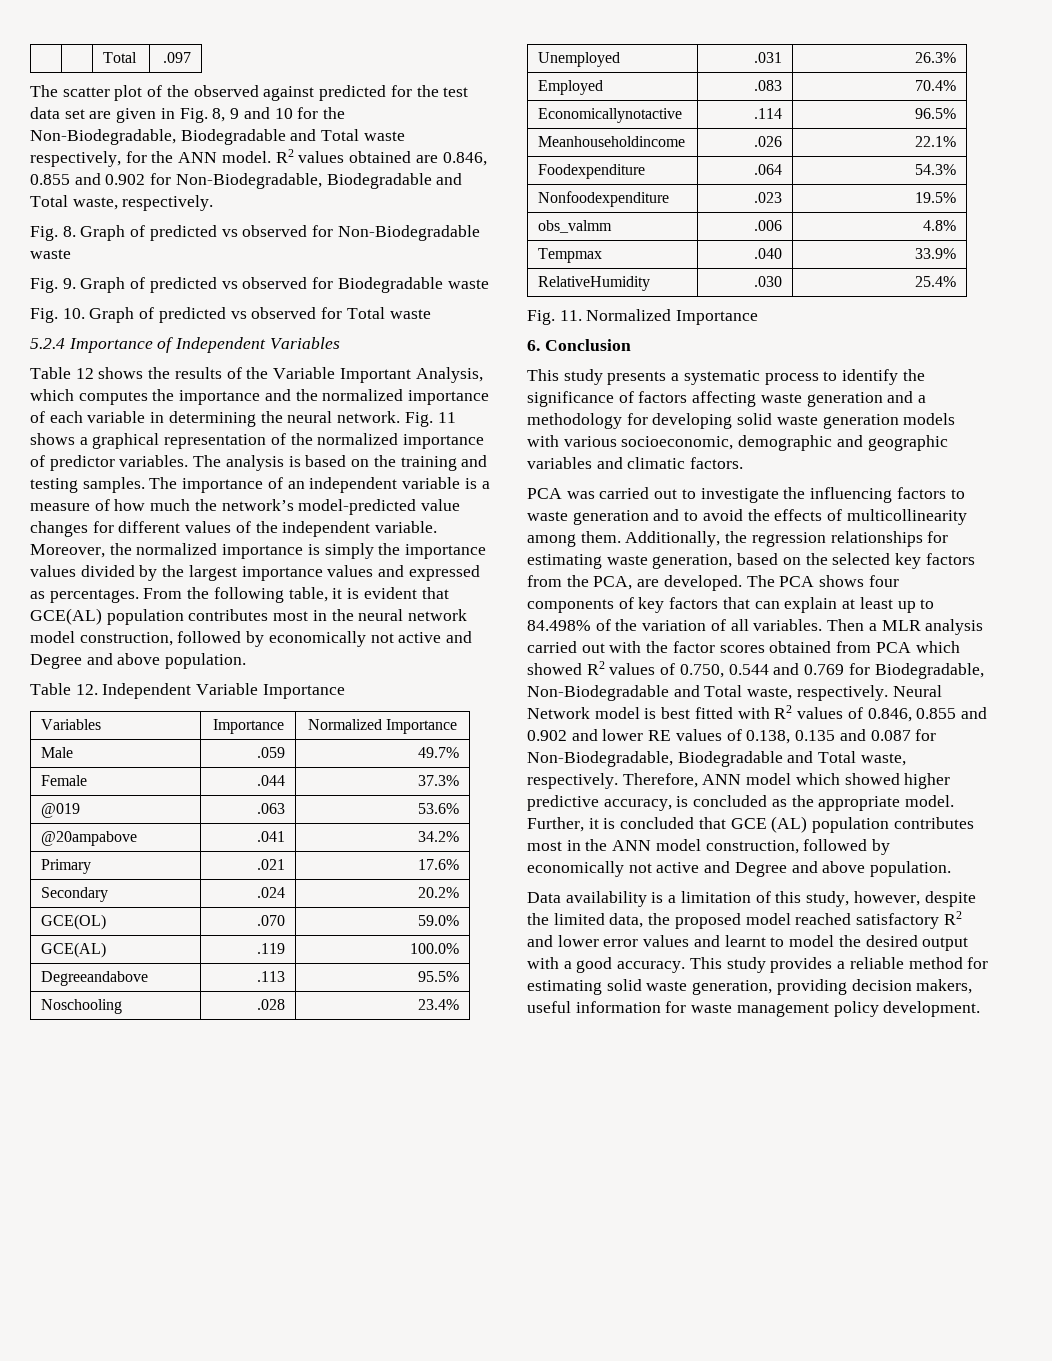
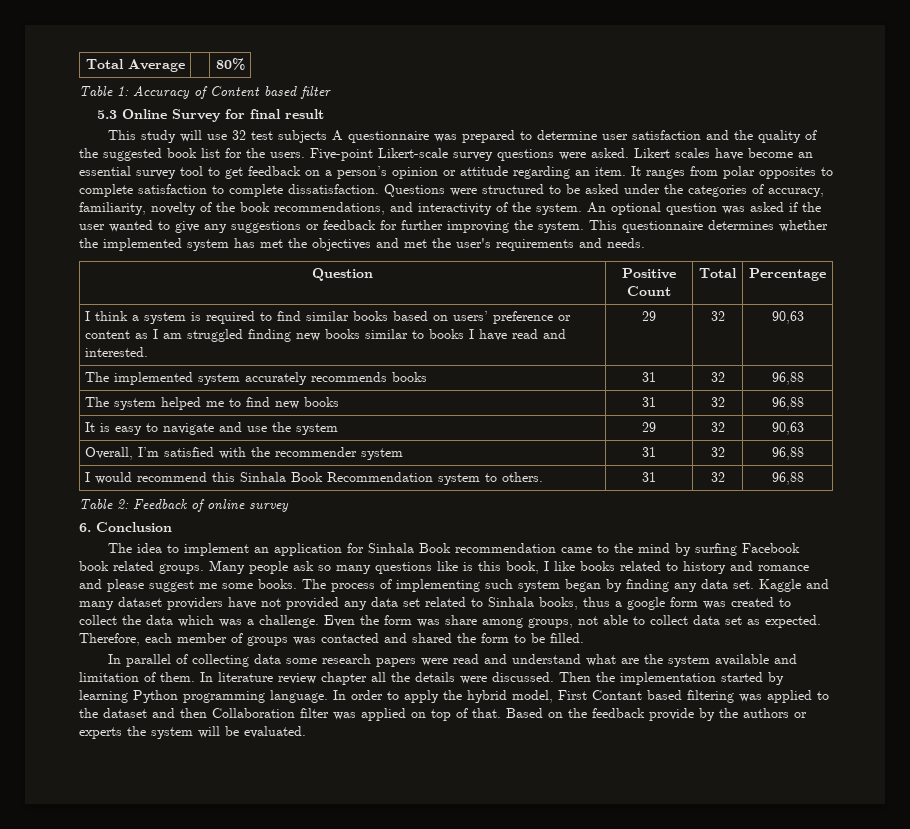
[103,52,138,63] [162,52,191,63] [30,85,469,101] [30,107,345,123] [30,129,405,145] [30,149,487,167] [30,173,463,189] [30,195,214,211] [30,225,480,241] [30,249,71,259] [30,277,489,293] [30,307,431,323] [30,337,340,353] [30,367,483,383] [30,389,490,405] [30,411,456,427] [30,433,485,449] [30,455,488,471] [30,477,490,493] [30,499,461,515] [30,521,438,537] [30,543,487,559] [30,565,480,581] [30,587,449,603] [30,608,468,625] [30,631,473,647] [30,653,247,669] [30,683,345,699] [41,719,102,730] [212,719,284,734] [307,719,458,734] [41,747,74,758] [256,747,285,758] [417,747,459,758] [41,775,88,786] [256,775,285,786] [417,775,459,786] [41,803,81,818] [256,803,285,814] [417,803,459,814] [41,831,138,846] [256,831,285,842] [417,831,459,842] [41,859,92,874] [256,859,285,870] [417,859,459,870] [41,887,109,902] [256,887,285,898] [417,887,459,898] [41,914,107,930] [256,915,285,926] [417,915,459,926] [41,942,107,958] [256,943,285,954] [409,943,459,954] [41,971,149,986] [256,971,285,982] [417,971,459,982] [41,999,123,1014] [256,999,285,1010] [417,999,459,1010] [538,52,621,67] [753,52,782,63] [914,52,956,63] [538,80,604,95] [753,80,782,91] [914,80,956,91] [538,108,683,123] [753,108,782,119] [914,108,956,119] [538,136,686,147] [753,136,782,147] [914,136,956,147] [538,164,646,179] [753,164,782,175] [914,164,956,175] [538,191,670,207] [753,192,782,203] [914,192,956,203] [538,220,613,233] [753,220,782,231] [922,220,956,231] [538,248,603,263] [753,248,782,259] [914,248,956,259] [538,276,651,291] [753,276,782,287] [914,276,956,287] [527,309,759,325] [527,339,631,351] [527,369,925,385] [527,391,927,407] [527,413,956,429] [527,435,948,451] [527,457,744,469] [527,487,965,503] [527,509,967,525] [527,531,949,547] [527,553,975,569] [527,575,899,591] [527,597,935,613] [527,619,984,635] [527,641,960,653] [527,661,984,679] [527,685,942,701] [527,705,987,722] [527,729,937,744] [527,751,906,767] [527,773,951,789] [527,795,955,811] [527,816,974,833] [527,839,891,855] [527,861,952,877] [527,891,976,907] [527,911,962,929] [527,935,969,951] [527,957,989,973] [527,979,973,995] [527,1001,981,1017] | | Total | .097 // The scatter plot of the observed against predicted for the test data set are given in Fig. 8, 9 and 10 for the Non-Biodegradable, Biodegradable and Total waste respectively, for the ANN model. R2 values obtained are 0.846, 0.855 and 0.902 for Non-Biodegradable, Biodegradable and Total waste, respectively. // Fig. 8. Graph of predicted vs observed for Non-Biodegradable waste // Fig. 9. Graph of predicted vs observed for Biodegradable waste // Fig. 10. Graph of predicted vs observed for Total waste // 5.2.4 Importance of Independent Variables // Table 12 shows the results of the Variable Important Analysis, which computes the importance and the normalized importance of each variable in determining the neural network. Fig. 11 shows a graphical representation of the normalized importance of predictor variables. The analysis is based on the training and testing samples. The importance of an independent variable is a measure of how much the network’s model-predicted value changes for different values of the independent variable. Moreover, the normalized importance is simply the importance values divided by the largest importance values and expressed as percentages. From the following table, it is evident that GCE(AL) population contributes most in the neural network model construction, followed by economically not active and Degree and above population. // Table 12. Independent Variable Importance // Variables | Importance | Normalized Importance // Male | .059 | 49.7% // Female | .044 | 37.3% // @019 | .063 | 53.6% // @20ampabove | .041 | 34.2% // Primary | .021 | 17.6% // Secondary | .024 | 20.2% // GCE(OL) | .070 | 59.0% // GCE(AL) | .119 | 100.0% // Degreeandabove | .113 | 95.5% // Noschooling | .028 | 23.4% // Unemployed | .031 | 26.3% // Employed | .083 | 70.4% // Economicallynotactive | .114 | 96.5% // Meanhouseholdincome | .026 | 22.1% // Foodexpenditure | .064 | 54.3% // Nonfoodexpenditure | .023 | 19.5% // obs_valmm | .006 | 4.8% // Tempmax | .040 | 33.9% // RelativeHumidity | .030 | 25.4% // Fig. 11. Normalized Importance // 6. Conclusion // This study presents a systematic process to identify the significance of factors affecting waste generation and a methodology for developing solid waste generation models with various socioeconomic, demographic and geographic variables and climatic factors. // PCA was carried out to investigate the influencing factors to waste generation and to avoid the effects of multicollinearity among them. Additionally, the regression relationships for estimating waste generation, based on the selected key factors from the PCA, are developed. The PCA shows four components of key factors that can explain at least up to 84.498% of the variation of all variables. Then a MLR analysis carried out with the factor scores obtained from PCA which showed R2 values of 0.750, 0.544 and 0.769 for Biodegradable, Non-Biodegradable and Total waste, respectively. Neural Network model is best fitted with R2 values of 0.846, 0.855 and 0.902 and lower RE values of 0.138, 0.135 and 0.087 for Non-Biodegradable, Biodegradable and Total waste, respectively. Therefore, ANN model which showed higher predictive accuracy, is concluded as the appropriate model. Further, it is concluded that GCE (AL) population contributes most in the ANN model construction, followed by economically not active and Degree and above population. // Data availability is a limitation of this study, however, despite the limited data, the proposed model reached satisfactory R2 and lower error values and learnt to model the desired output with a good accuracy. This study provides a reliable method for estimating solid waste generation, providing decision makers, useful information for waste management policy development. -> [85,59,185,72] [215,58,245,70] [79,86,331,99] [97,109,325,122] [108,130,818,143] [79,148,813,161] [79,166,833,179] [79,184,824,197] [79,202,821,215] [79,220,828,233] [79,238,645,251] [312,268,373,281] [621,268,676,279] [626,286,671,296] [699,268,737,278] [748,268,826,281] [84,311,571,324] [84,329,566,342] [84,347,148,357] [641,311,656,321] [710,311,725,321] [771,311,804,324] [84,372,427,385] [641,372,656,382] [710,372,725,382] [771,372,804,385] [84,397,339,410] [641,397,656,407] [710,397,725,407] [771,397,804,410] [84,422,338,435] [641,422,656,432] [710,422,725,432] [771,422,804,435] [84,447,403,460] [641,447,656,457] [710,447,725,457] [771,447,804,460] [84,472,543,485] [641,472,656,482] [710,472,725,482] [771,472,804,485] [79,499,289,512] [79,522,172,532] [108,543,801,556] [79,560,809,574] [79,579,829,592] [79,597,791,610] [79,615,821,628] [79,633,584,646] [108,654,798,667] [79,672,784,685] [79,690,829,703] [79,708,807,721] [79,726,306,739] Total Average | | 80% // Table 1: Accuracy of Content based filter // 5.3 Online Survey for final result // This study will use 32 test subjects A questionnaire was prepared to determine user satisfaction and the quality of the suggested book list for the users. Five-point Likert-scale survey questions were asked. Likert scales have become an essential survey tool to get feedback on a person’s opinion or attitude regarding an item. It ranges from polar opposites to complete satisfaction to complete dissatisfaction. Questions were structured to be asked under the categories of accuracy, familiarity, novelty of the book recommendations, and interactivity of the system. An optional question was asked if the user wanted to give any suggestions or feedback for further improving the system. This questionnaire determines whether the implemented system has met the objectives and met the user's requirements and needs. // Question | Positive Count | Total | Percentage // I think a system is required to find similar books based on users’ preference or content as I am struggled finding new books similar to books I have read and interested. | 29 | 32 | 90,63 // The implemented system accurately recommends books | 31 | 32 | 96,88 // The system helped me to find new books | 31 | 32 | 96,88 // It is easy to navigate and use the system | 29 | 32 | 90,63 // Overall, I’m satisfied with the recommender system | 31 | 32 | 96,88 // I would recommend this Sinhala Book Recommendation system to others. | 31 | 32 | 96,88 // Table 2: Feedback of online survey // 6. Conclusion // The idea to implement an application for Sinhala Book recommendation came to the mind by surfing Facebook book related groups. Many people ask so many questions like is this book, I like books related to history and romance and please suggest me some books. The process of implementing such system began by finding any data set. Kaggle and many dataset providers have not provided any data set related to Sinhala books, thus a google form was created to collect the data which was a challenge. Even the form was share among groups, not able to collect data set as expected. Therefore, each member of groups was contacted and shared the form to be filled. // In parallel of collecting data some research papers were read and understand what are the system available and limitation of them. In literature review chapter all the details were discussed. Then the implementation started by learning Python programming language. In order to apply the hybrid model, First Contant based filtering was applied to the dataset and then Collaboration filter was applied on top of that. Based on the feedback provide by the authors or experts the system will be evaluated.

